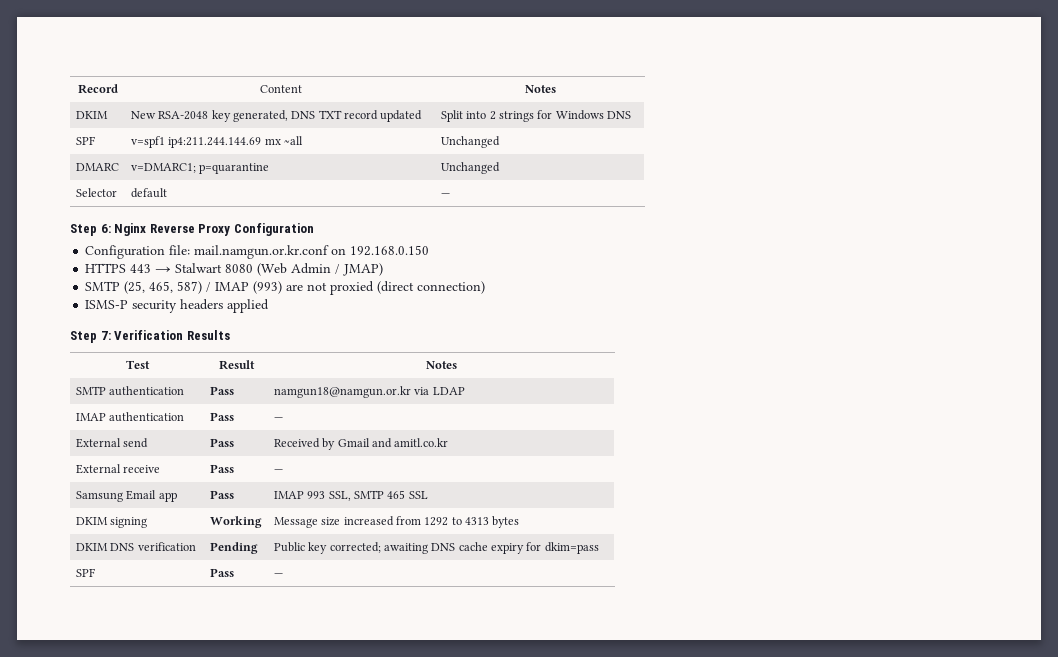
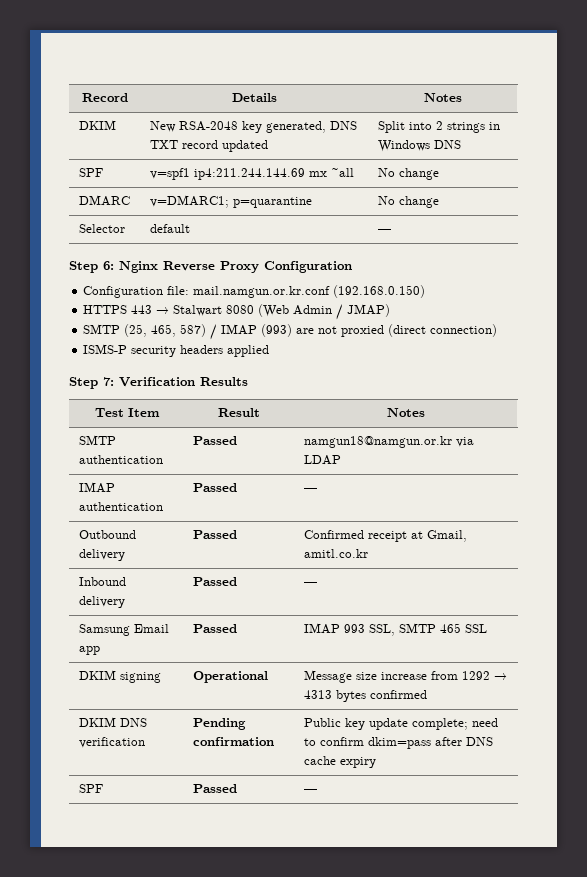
[259,85,302,93] Content -> [232,93,277,102] Details
[537,110,553,119] for -> [488,122,500,130] in
[440,136,500,148] Unchanged -> [377,168,439,180] No change
[440,162,500,174] Unchanged -> [377,196,439,208] No change
[331,245,430,256] on 192.168.0.150 -> [333,285,426,298] (192.168.0.150)
(150, 364) none -> [127,408,160,417] Item
[209,386,234,395] Pass -> [192,436,237,445] Passed
[209,412,234,421] [273,417,283,421] [75,438,149,448] [209,438,234,447] [273,438,449,450] [75,464,161,474] [209,464,234,473] Pass | — // External send | Pass | Received by Gmail and amitl.co.kr // External receive | Pass -> [192,483,237,492] [303,488,317,492] [78,530,136,539] [78,549,125,561] [192,530,237,539] [303,530,467,542] [303,549,368,558] [78,577,126,586] [78,596,125,608] [192,577,237,586] Passed | — // Outbound delivery | Passed | Confirmed receipt at Gmail, amitl.co.kr // Inbound delivery | Passed
[209,490,234,499] Pass -> [192,624,237,633] Passed
[209,516,262,528] Working -> [192,671,268,683] Operational
[343,516,394,526] increased -> [380,672,427,680] increase
[451,517,462,525] to -> [493,673,507,680] →
(520, 522) none -> [369,690,427,699] confirmed
(258, 548) none -> [192,737,274,746] confirmation
[329,542,428,554] corrected; awaiting -> [368,718,498,730] [303,737,462,749] update complete; need to confirm dkim=pass after
[526,542,599,554] [75,568,95,577] [209,568,234,577] for dkim=pass // SPF | Pass -> [78,784,103,793] [192,784,237,793] // SPF | Passed

